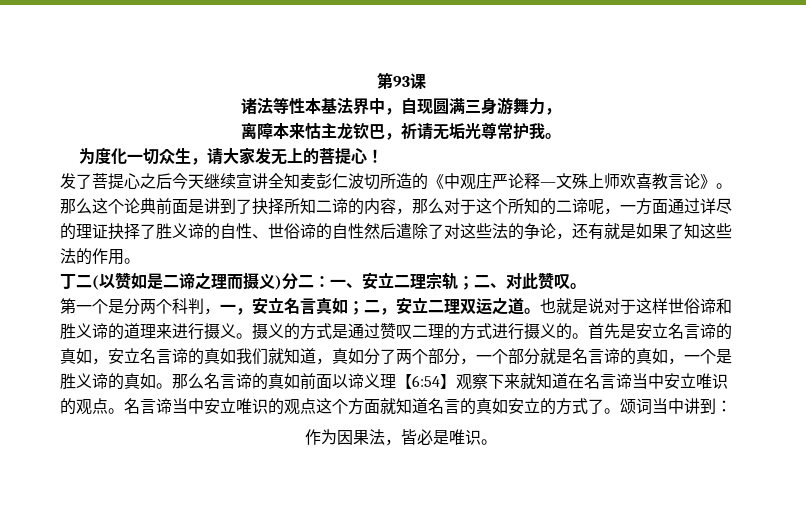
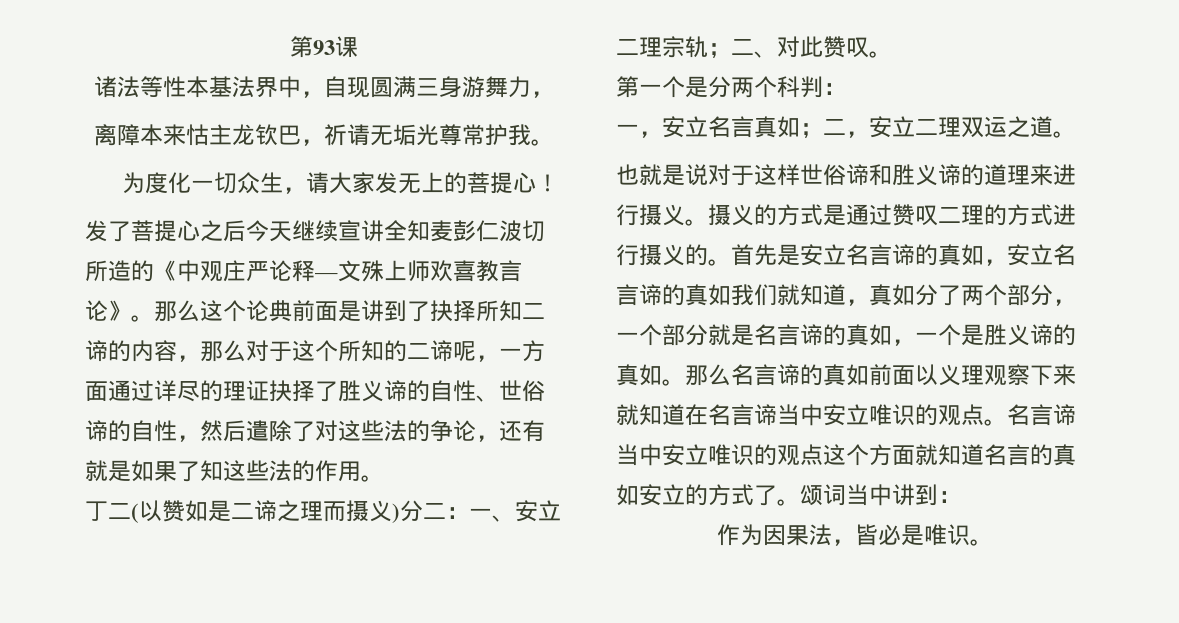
(364, 231) none -> [177,435,200,442] ，
[204,308,220,315] ， -> [823,83,846,95] ： //
(540, 311) none -> (1076, 134) //
[348,373,456,389] 谛义理【6:54】 -> [938,364,984,386] 义理

